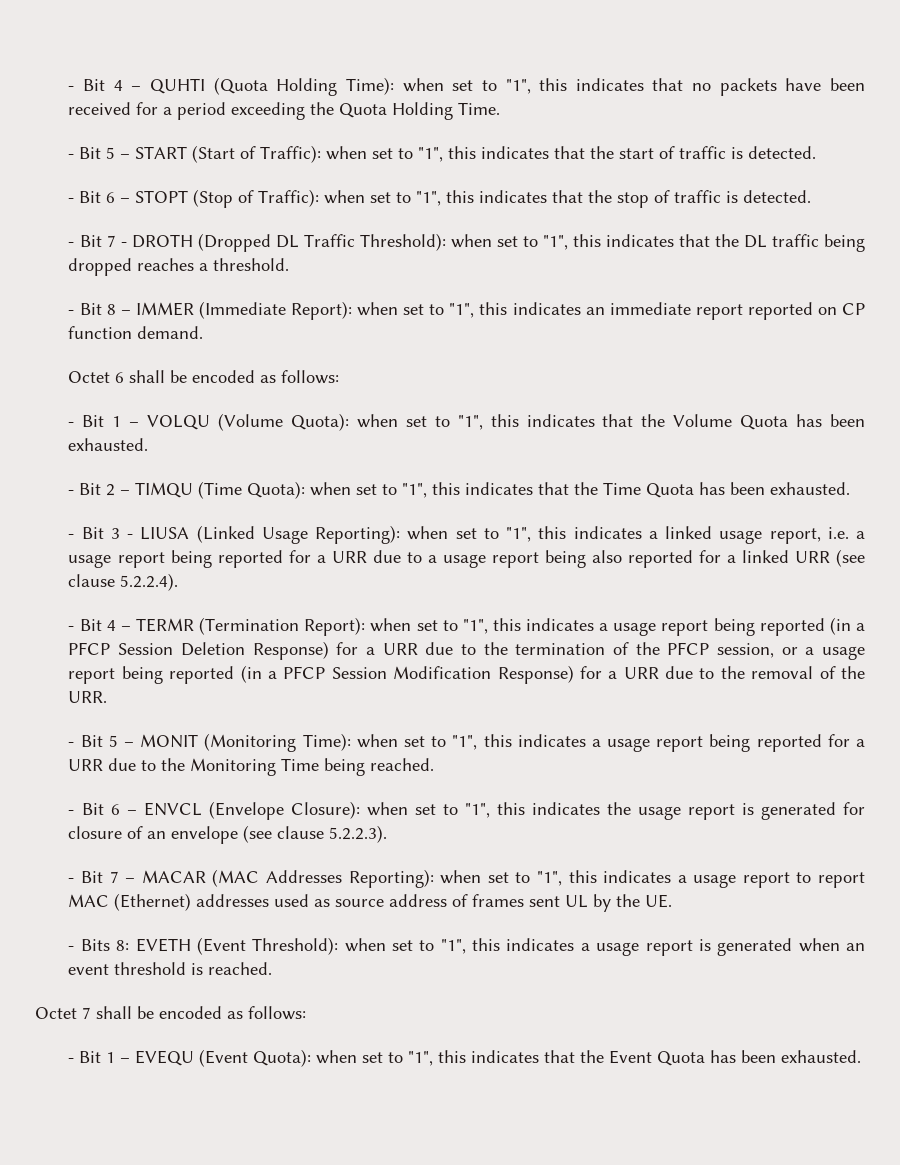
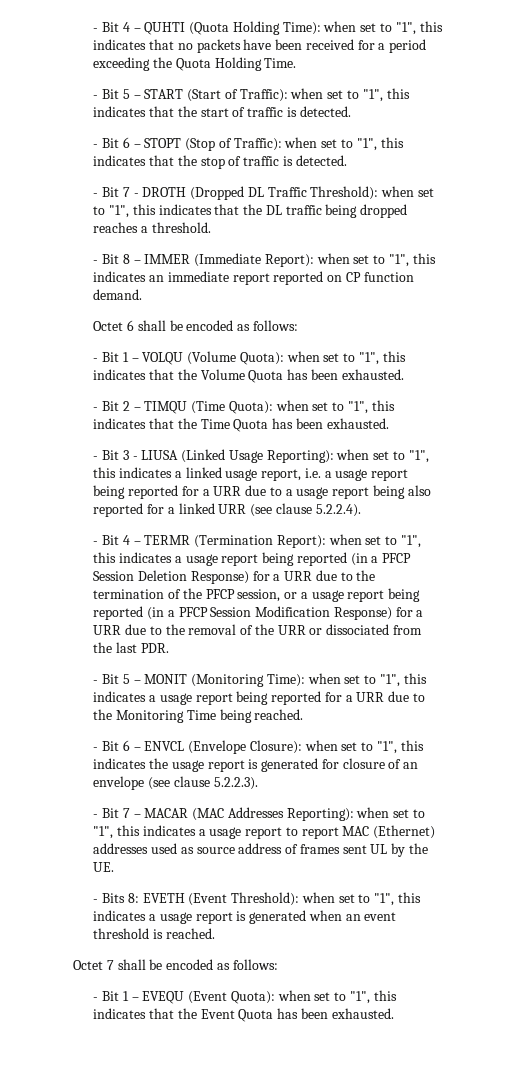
[68,691,108,703] URR. -> [277,624,422,635] [93,642,169,653] URR or dissociated from the last PDR.

